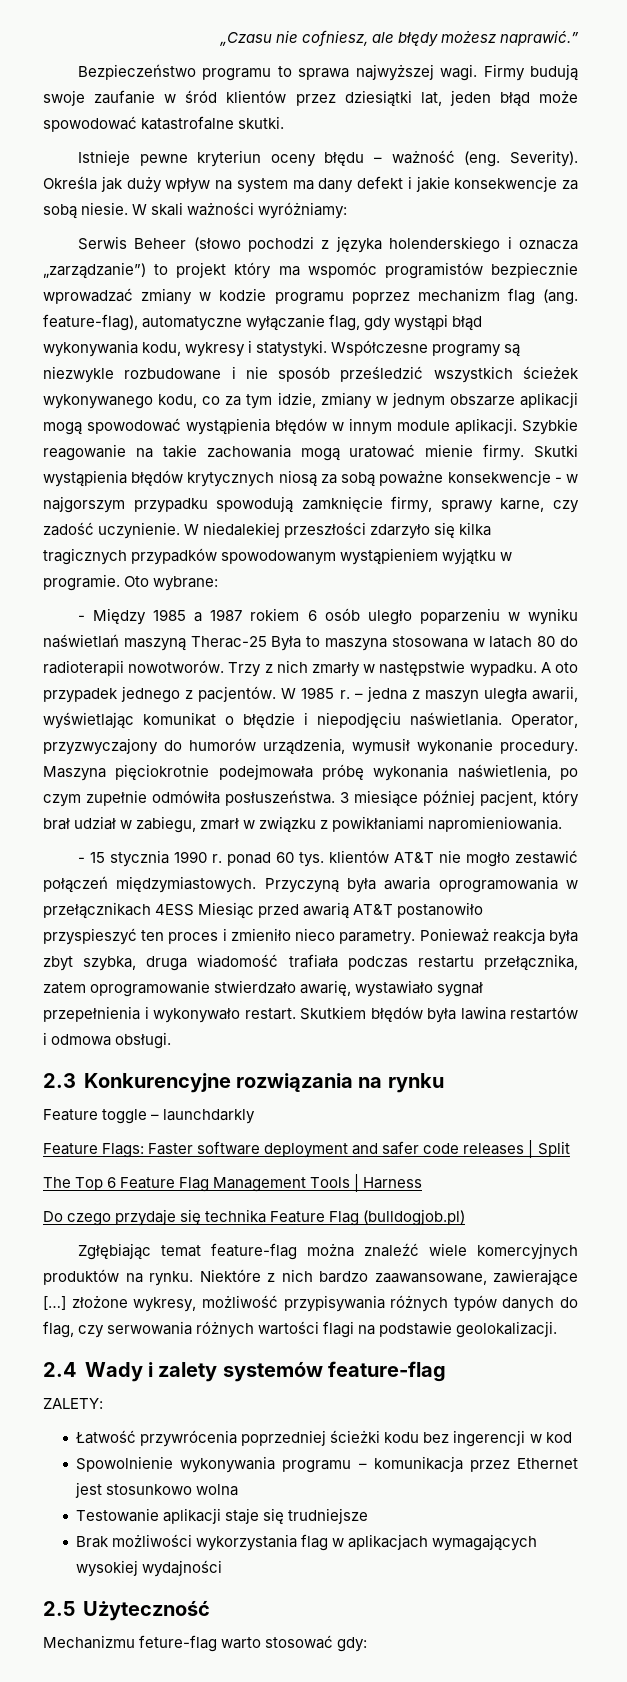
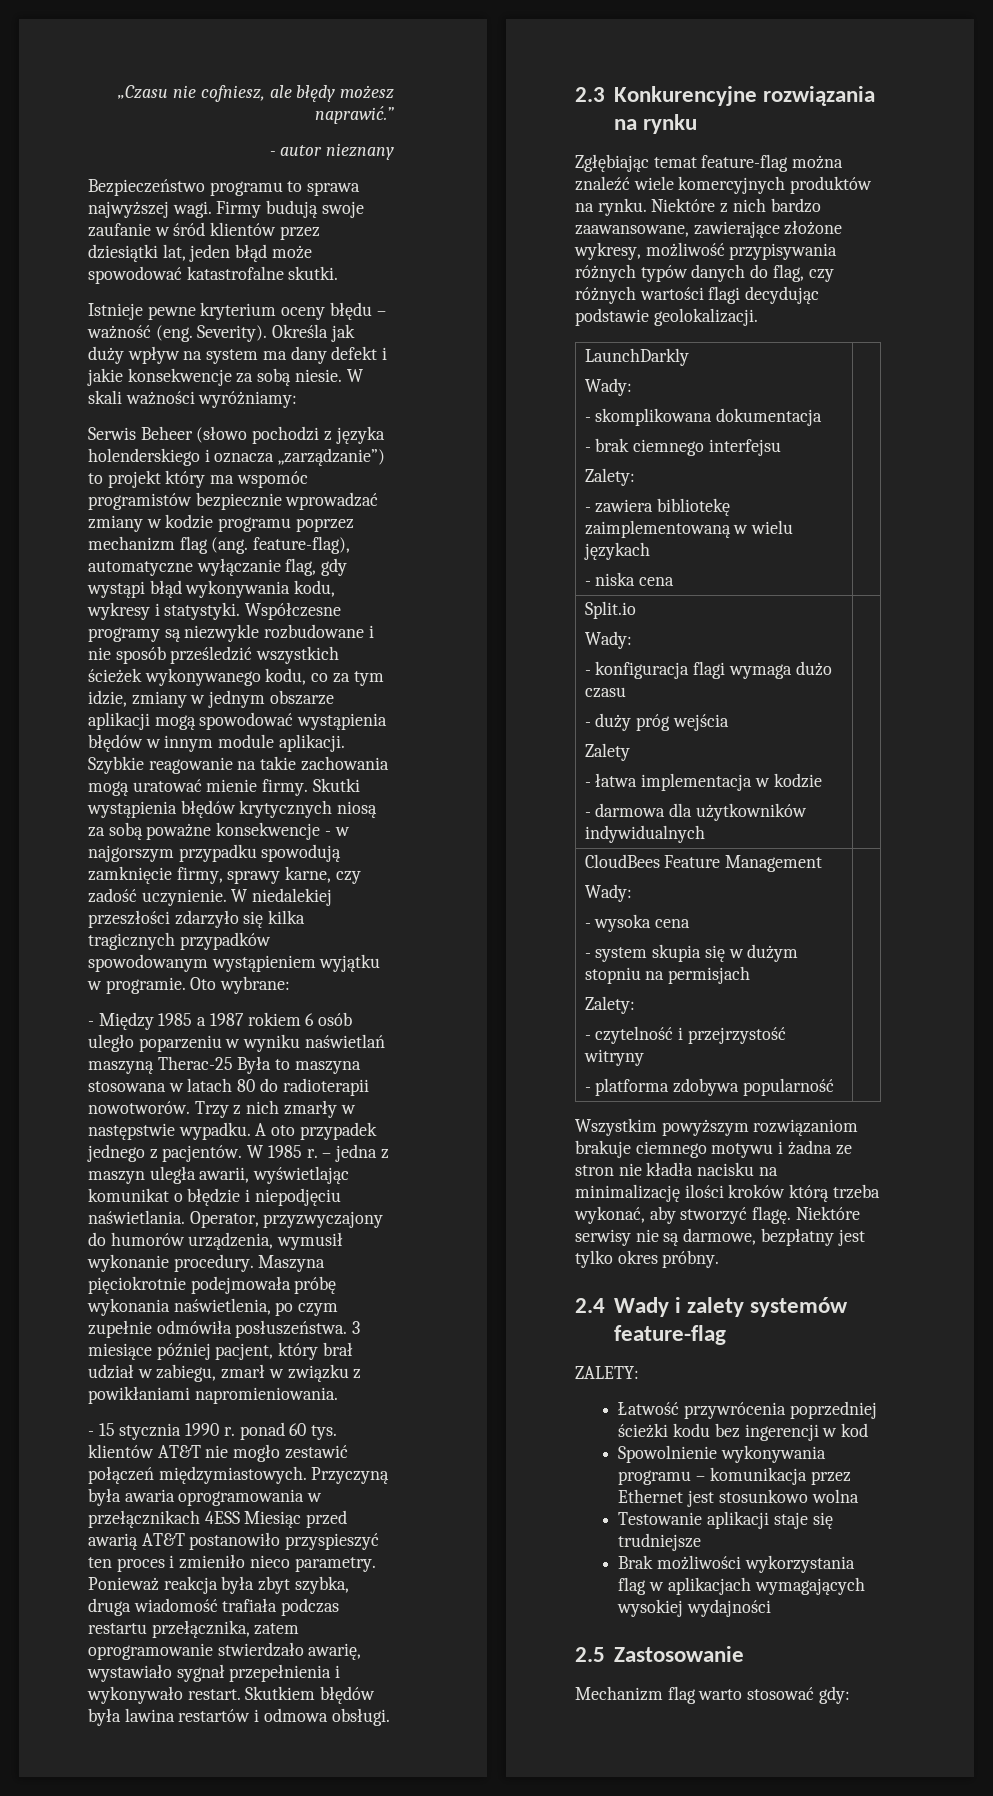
(579, 38) none -> [269,143,394,160] // - autor nieznany
[197,150,262,167] kryteriun -> [200,302,277,320] kryterium
[43,1109,256,1124] [43,1140,570,1158] [43,1174,423,1192] [43,1209,466,1226] // Feature toggle – launchdarkly // Feature Flags: Faster software deployment and safer code releases | Split // The Top 6 Feature Flag Management Tools | Harness // Do czego przydaje się technika Feature Flag (bulldogjob.pl) -> (697, 124) none
[43,1296,66,1310] […] -> (780, 229) none
[107,1321,193,1335] serwowania -> (834, 275) none
[358,1325,376,1335] na -> [745,286,820,304] decydując
(558, 1329) none -> [584,348,689,366] [584,378,632,396] [584,408,823,426] [584,438,781,456] [584,468,635,486] [584,498,731,516] [584,520,794,538] [583,542,650,560] [584,572,675,586] [584,601,636,619] [584,631,632,649] [584,661,832,679] [584,687,626,698] [584,713,729,731] [584,743,630,761] [584,773,822,791] [584,803,807,821] [584,825,705,843] [584,854,823,872] [584,884,632,902] [584,914,691,932] [584,944,799,962] [584,966,751,984] [584,996,635,1014] [584,1026,786,1044] [583,1049,644,1066] [584,1078,834,1096] [575,1118,859,1136] [575,1140,852,1158] [575,1162,778,1176] [575,1184,880,1202] [574,1206,860,1224] [575,1228,865,1246] [575,1250,720,1268] // LaunchDarkly // Wady: // - skomplikowana dokumentacja // - brak ciemnego interfejsu // Zalety: // - zawiera bibliotekę zaimplementowaną w wielu językach // - niska cena | // Split.io // Wady: // - konfiguracja flagi wymaga dużo czasu // - duży próg wejścia // Zalety // - łatwa implementacja w kodzie // - darmowa dla użytkowników indywidualnych | // CloudBees Feature Management // Wady: // - wysoka cena // - system skupia się w dużym stopniu na permisjach // Zalety: // - czytelność i przejrzystość witryny // - platforma zdobywa popularność | // Wszystkim powyższym rozwiązaniom brakuje ciemnego motywu i żadna ze stron nie kładła nacisku na minimalizację ilości kroków którą trzeba wykonać, aby stworzyć flagę. Niektóre serwisy nie są darmowe, bezpłatny jest tylko okres próbny.
[82,1600,210,1621] [43,1635,218,1652] Użyteczność // Mechanizmu feture-flag -> [613,1646,744,1662] [575,1686,696,1704] Zastosowanie // Mechanizm flag

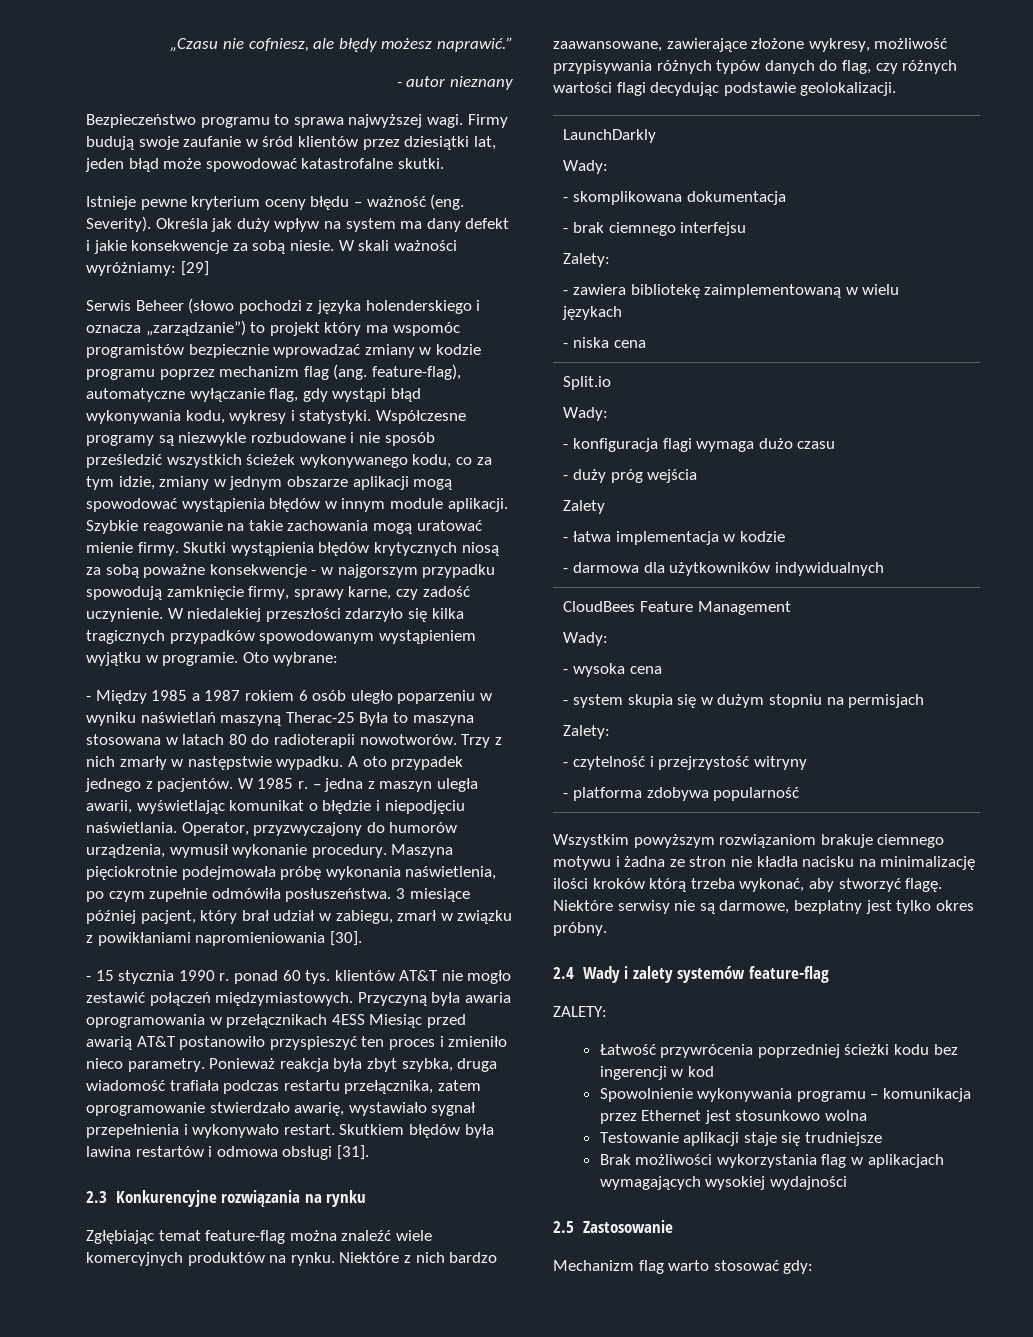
(298, 399) none -> [180,261,209,276] [29]
[194,1387,338,1404] napromieniowania. -> [195,931,362,946] napromieniowania [30].
[331,1708,390,1726] obsługi. -> [282,1145,369,1160] obsługi [31].

